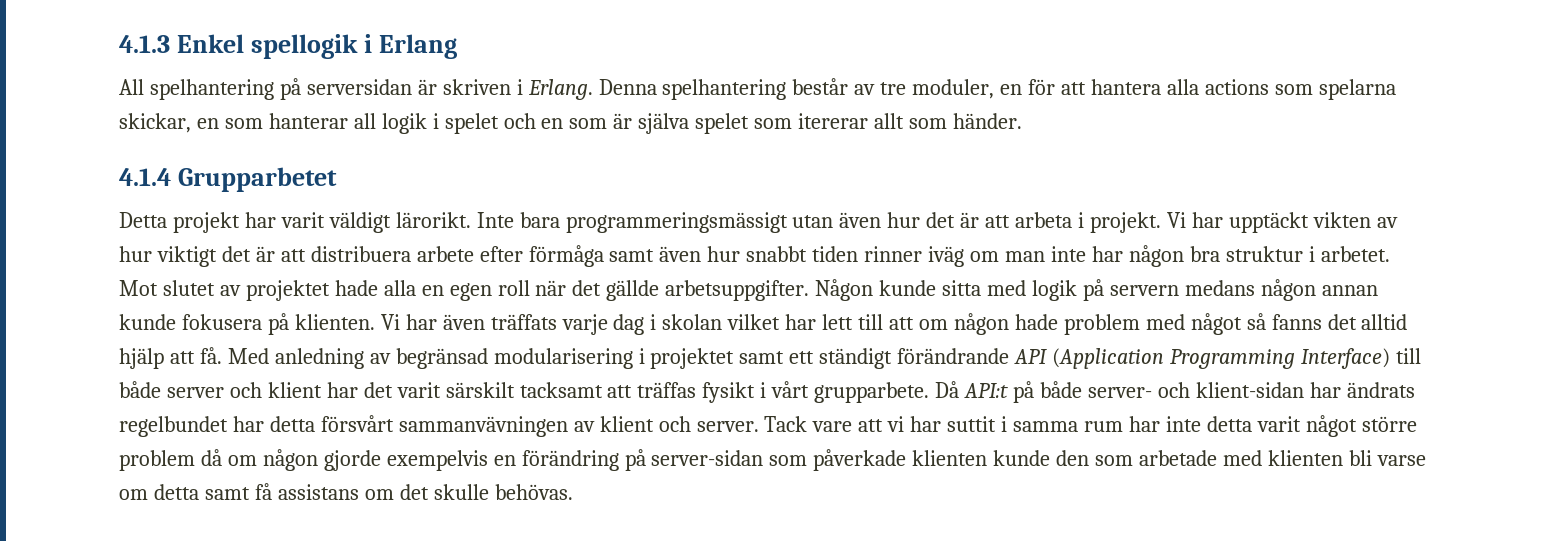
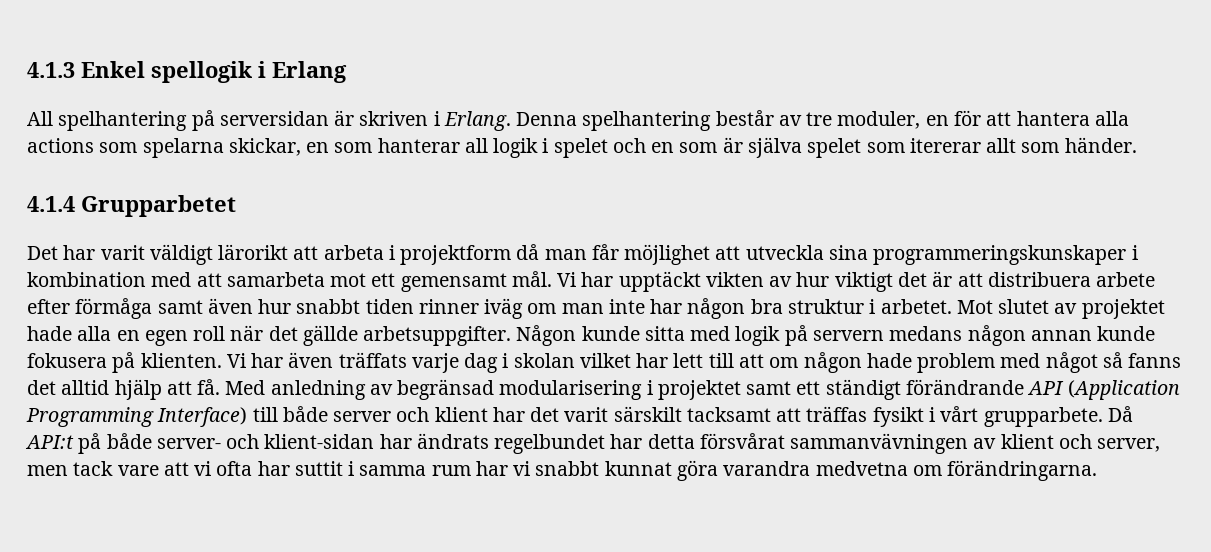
[119,212,240,233] Detta projekt -> [27,246,58,260] Det
[395,212,1161,233] lärorikt. Inte bara programmeringsmässigt utan även hur det är att arbeta i projekt. -> [218,244,1138,265] [27,271,552,292] lärorikt att arbeta i projektform då man får möjlighet att utveckla sina programmeringskunskaper i kombination med att samarbeta mot ett gemensamt mål.
[320,415,394,432] försvårt -> [699,433,785,449] försvårat
[696,416,808,432] server. Tack -> [1097,438,1161,452] [27,461,114,476] server, men tack
(905, 424) none -> [216,461,253,476] ofta
[1165,415,1417,437] [119,449,1426,471] [119,483,573,500] inte detta varit något större problem då om någon gjorde exempelvis en förändring på server-sidan som påverkade klienten kunde den som arbetade med klienten bli varse om detta samt få assistans om det skulle behövas. -> [513,460,1098,481] vi snabbt kunnat göra varandra medvetna om förändringarna.

